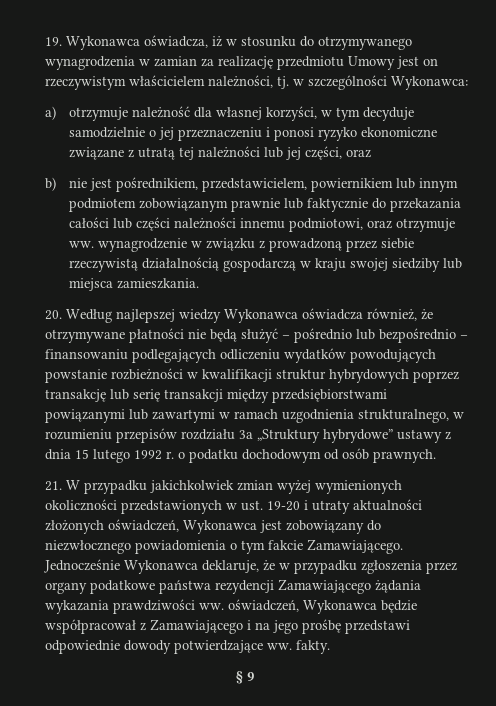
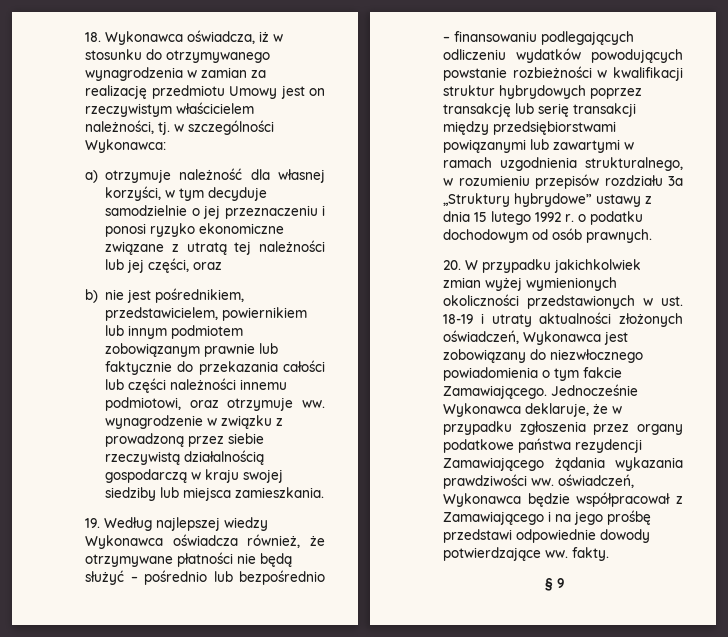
[44,37,62,46] 19. -> [85,32,102,42] 18.
[44,310,62,320] 20. -> [85,518,101,528] 19.
[44,481,62,491] 21. -> [443,260,462,270] 20.
[266,501,300,511] 19-20 -> [443,314,474,324] 18-19

